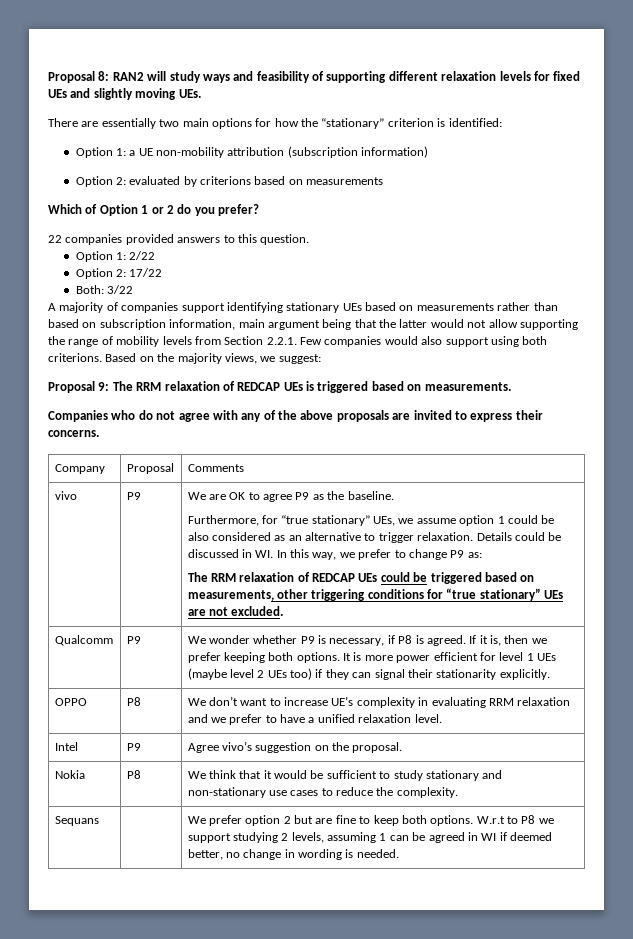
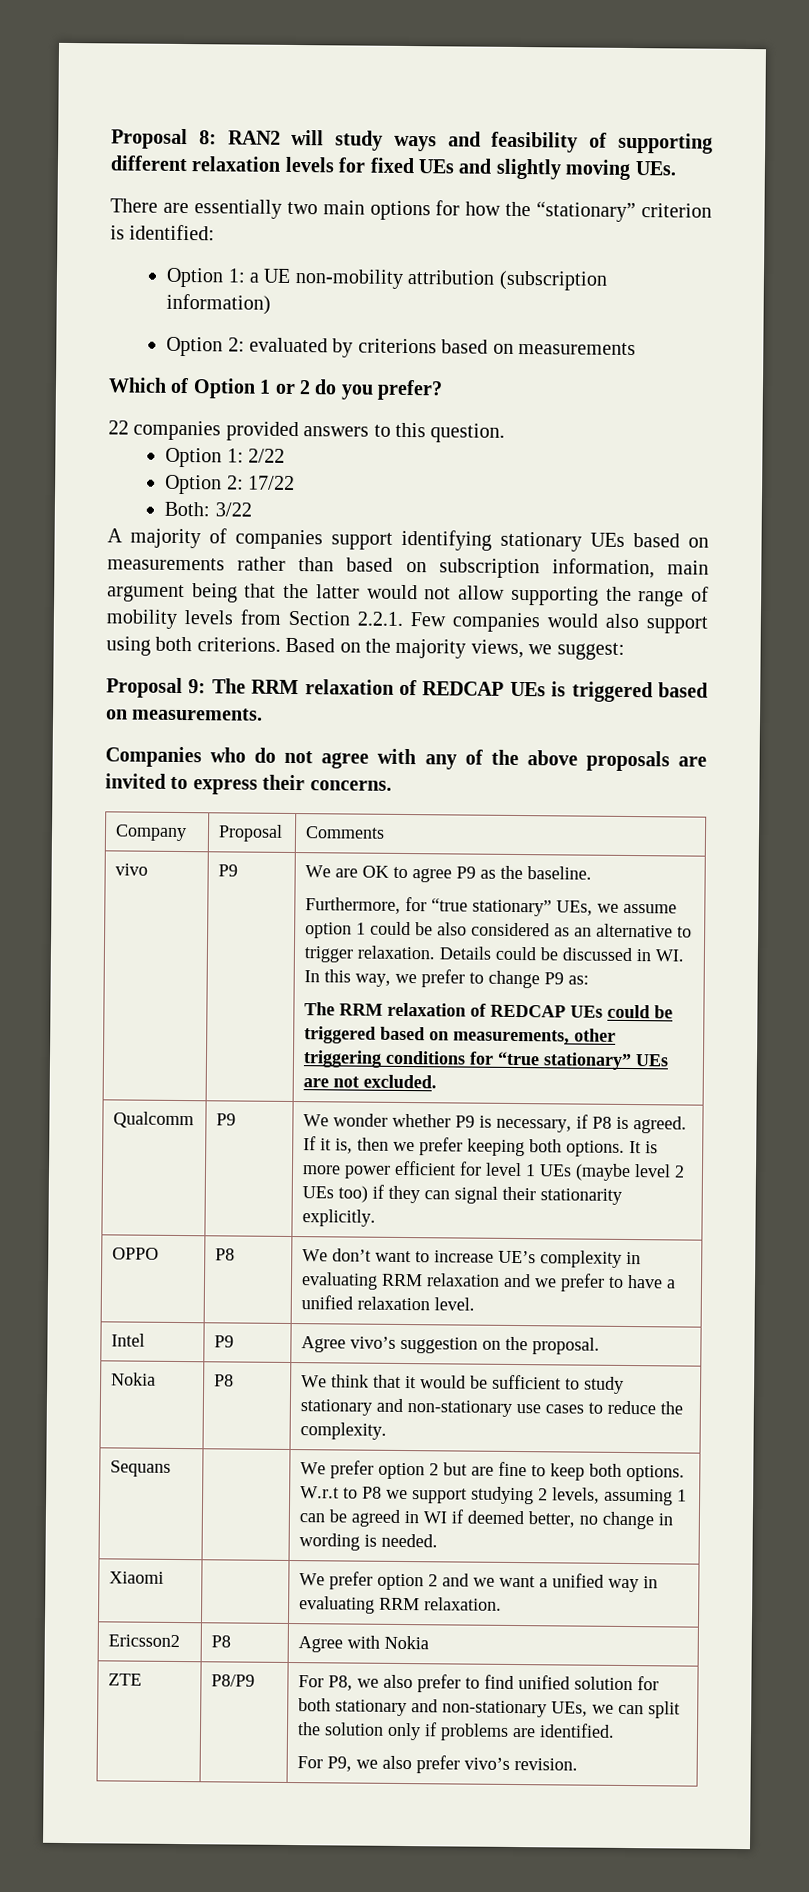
(399, 853) none -> [109,1571,165,1584] [299,1571,659,1593] [299,1596,503,1614] [108,1634,181,1648] [211,1635,232,1648] [298,1635,430,1653] [108,1673,143,1686] [211,1674,256,1687] [298,1674,660,1693] [298,1698,681,1719] [297,1722,616,1741] [297,1755,579,1774] // Xiaomi | | We prefer option 2 and we want a unified way in evaluating RRM relaxation. // Ericsson2 | P8 | Agree with Nokia // ZTE | P8/P9 | For P8, we also prefer to find unified solution for both stationary and non-stationary UEs, we can split the solution only if problems are identified. // For P9, we also prefer vivo’s revision.

